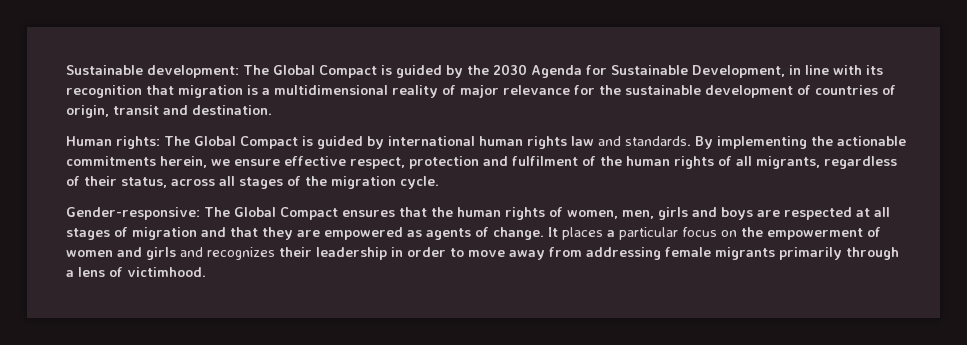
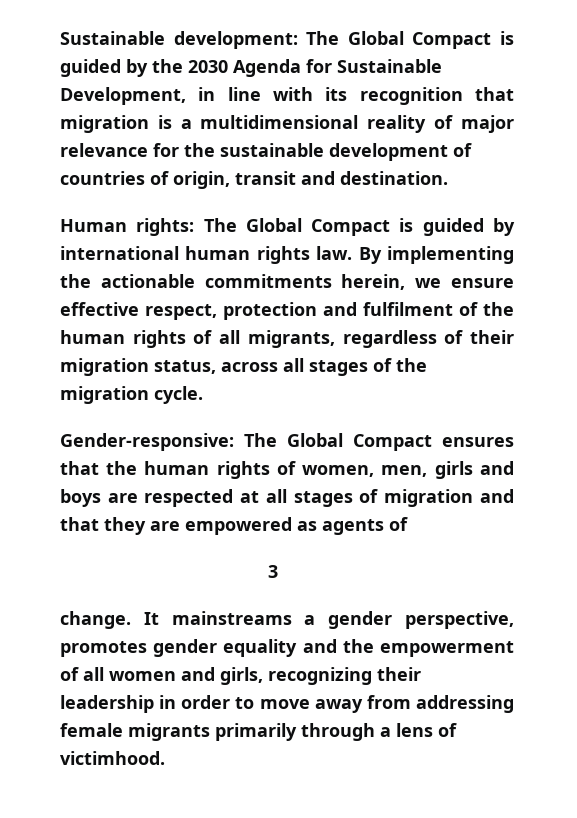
[571,136,692,146] law and standards. -> [316,246,353,260] law.
(118, 181) none -> [59,358,149,376] migration
(490, 232) none -> [268,565,278,578] // 3 //
[562,227,738,240] places a particular focus on -> [171,611,514,629] [59,639,337,657] mainstreams a gender perspective, promotes gender equality and
(882, 232) none -> [82,667,104,681] all
[146,247,276,260] girls and recognizes -> [219,667,372,685] girls, recognizing

